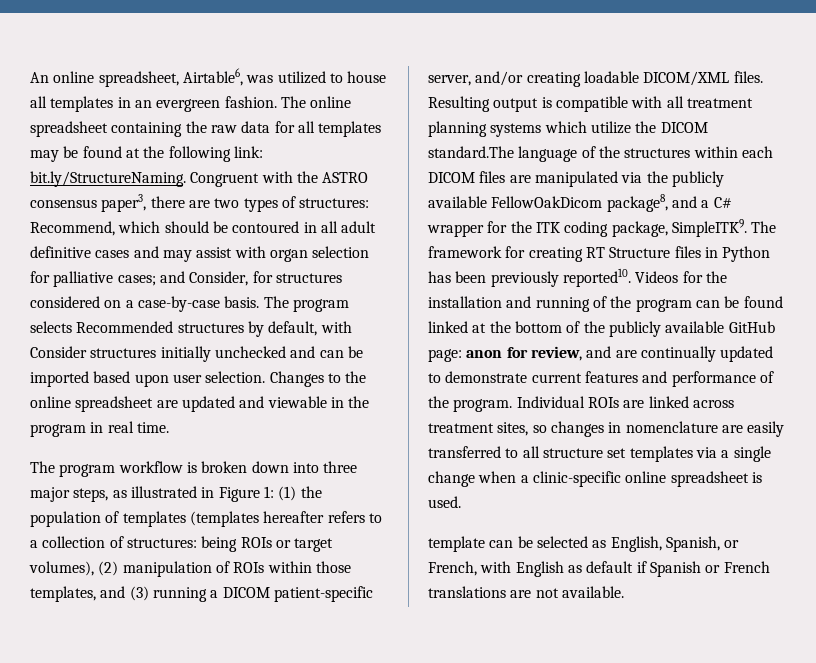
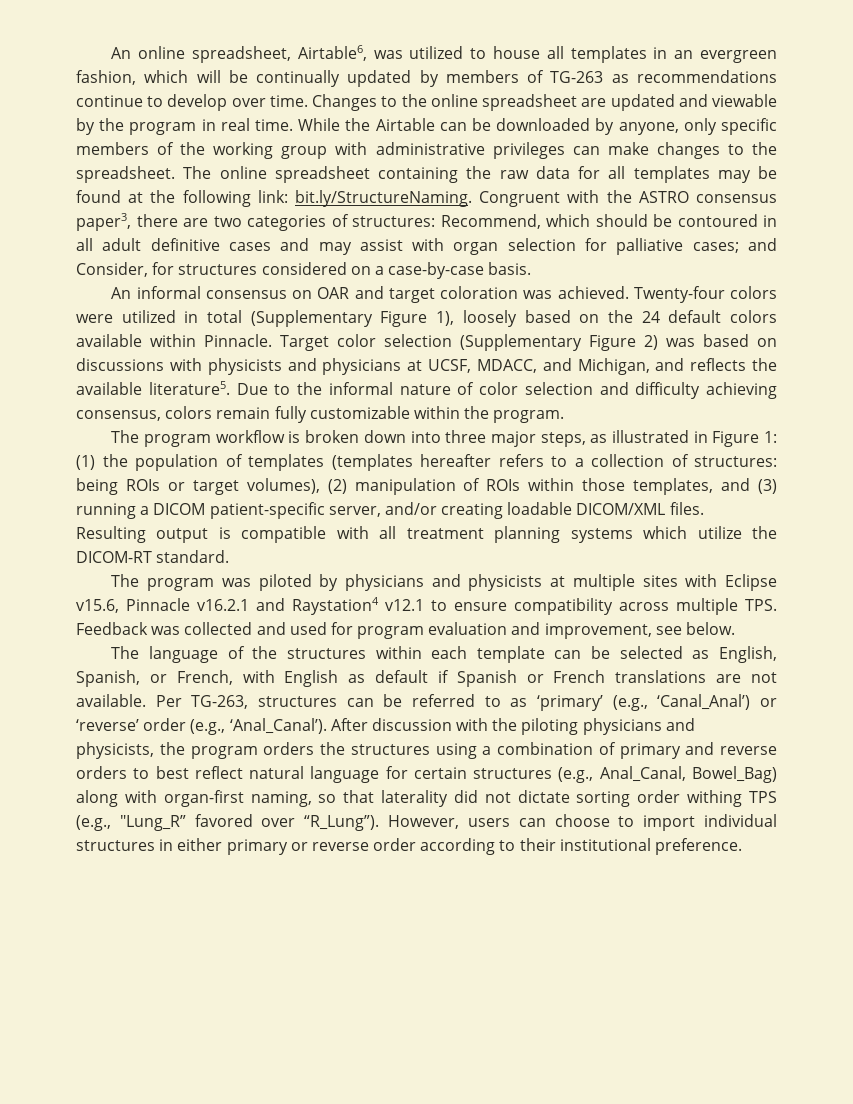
[224,96,277,108] fashion. -> [76,70,777,87] [76,94,778,111] [76,118,777,135] [76,142,778,159] [76,166,175,183] fashion, which will be continually updated by members of TG-263 as recommendations continue to develop over time. Changes to the online spreadsheet are updated and viewable by the program in real time. While the Airtable can be downloaded by anyone, only specific members of the working group with administrative privileges can make changes to the spreadsheet.
[243,198,278,212] types -> [247,215,326,231] categories
[263,296,349,312] [30,321,352,337] [30,346,363,362] [30,371,367,387] [30,396,370,412] [30,421,169,437] The program selects Recommended structures by default, with Consider structures initially unchecked and can be imported based upon user selection. Changes to the online spreadsheet are updated and viewable in the program in real time. -> [111,286,777,303] [76,310,778,327] [76,334,778,351] [76,358,777,375] [76,381,777,399] [76,406,565,423] // An informal consensus on OAR and target coloration was achieved. Twenty-four colors were utilized in total (Supplementary Figure 1), loosely based on the 24 default colors available within Pinnacle. Target color selection (Supplementary Figure 2) was based on discussions with physicists and physicians at UCSF, MDACC, and Michigan, and reflects the available literature5. Due to the informal nature of color selection and difficulty achieving consensus, colors remain fully customizable within the program.
[660,122,708,133] [428,146,514,158] DICOM standard.The -> [76,550,230,563] [111,574,777,591] [76,597,777,615] [76,622,736,639] [111,646,140,659] DICOM-RT standard. // The program was piloted by physicians and physicists at multiple sites with Eclipse v15.6, Pinnacle v16.2.1 and Raystation4 v12.1 to ensure compatibility across multiple TPS. Feedback was collected and used for program evaluation and improvement, see below. // The
[428,171,724,187] [428,194,732,212] [427,219,777,237] [428,246,771,262] [428,268,727,287] [428,296,783,312] [428,321,775,337] [428,346,774,362] [428,371,774,387] [428,396,734,412] [428,421,785,437] [428,446,771,462] [428,471,762,487] [428,496,461,508] DICOM files are manipulated via the publicly available FellowOakDicom package8, and a C# wrapper for the ITK coding package, SimpleITK9. The framework for creating RT Structure files in Python has been previously reported10. Videos for the installation and running of the program can be found linked at the bottom of the publicly available GitHub page: anon for review, and are continually updated to demonstrate current features and performance of the program. Individual ROIs are linked across treatment sites, so changes in nomenclature are easily transferred to all structure set templates via a single change when a clinic-specific online spreadsheet is used. // -> (468, 652) none
(624, 592) none -> [155,694,777,711] [76,718,695,735] [76,742,777,759] [76,766,777,783] [76,790,777,807] [76,814,777,831] [76,838,743,855] Per TG-263, structures can be referred to as ‘primary’ (e.g., ‘Canal_Anal’) or ‘reverse’ order (e.g., ‘Anal_Canal’). After discussion with the piloting physicians and physicists, the program orders the structures using a combination of primary and reverse orders to best reflect natural language for certain structures (e.g., Anal_Canal, Bowel_Bag) along with organ-first naming, so that laterality did not dictate sorting order withing TPS (e.g., "Lung_R” favored over “R_Lung”). However, users can choose to import individual structures in either primary or reverse order according to their institutional preference.

